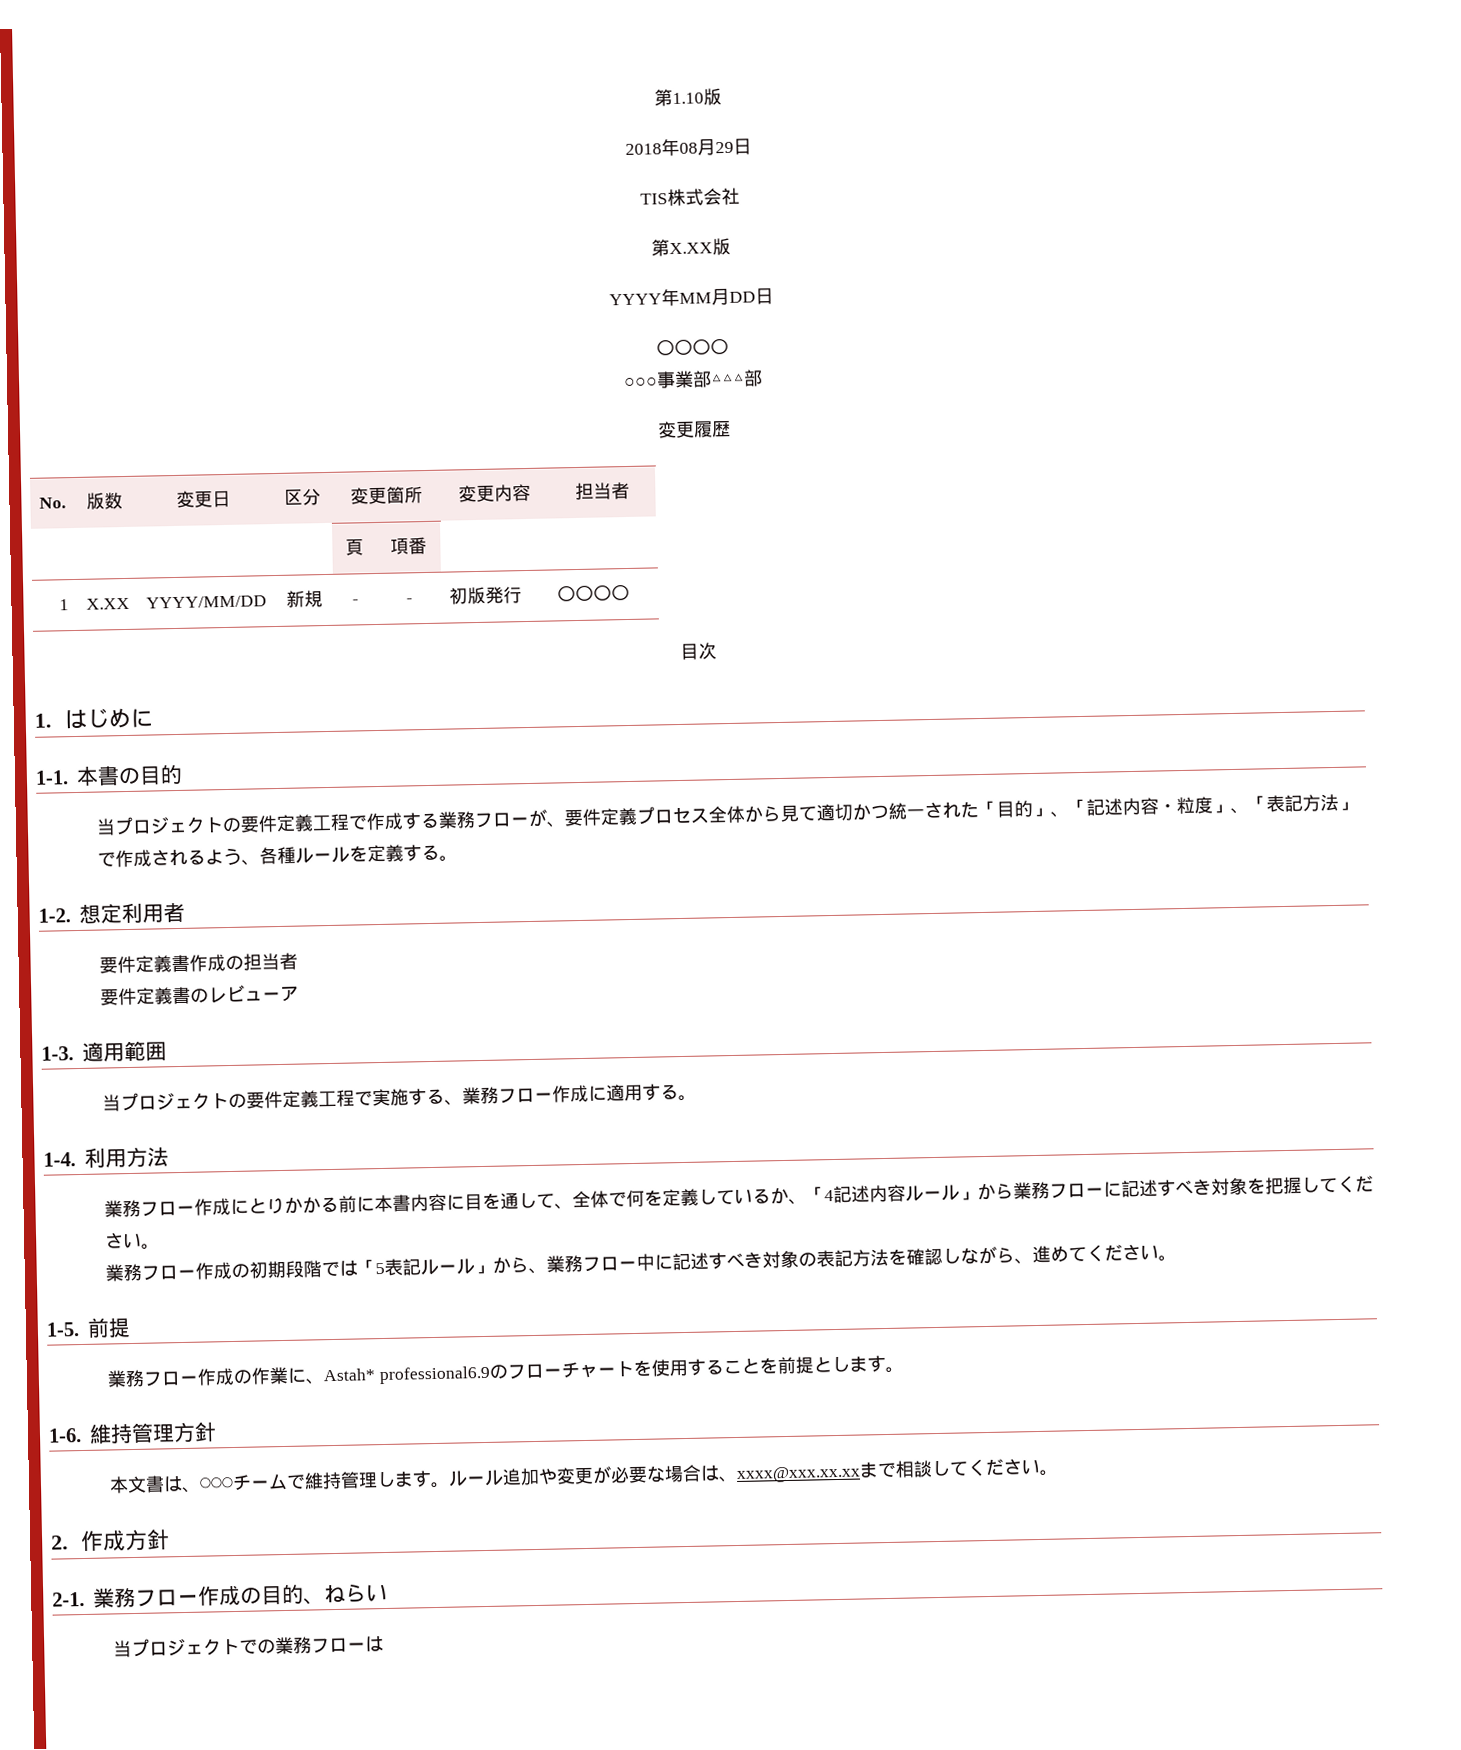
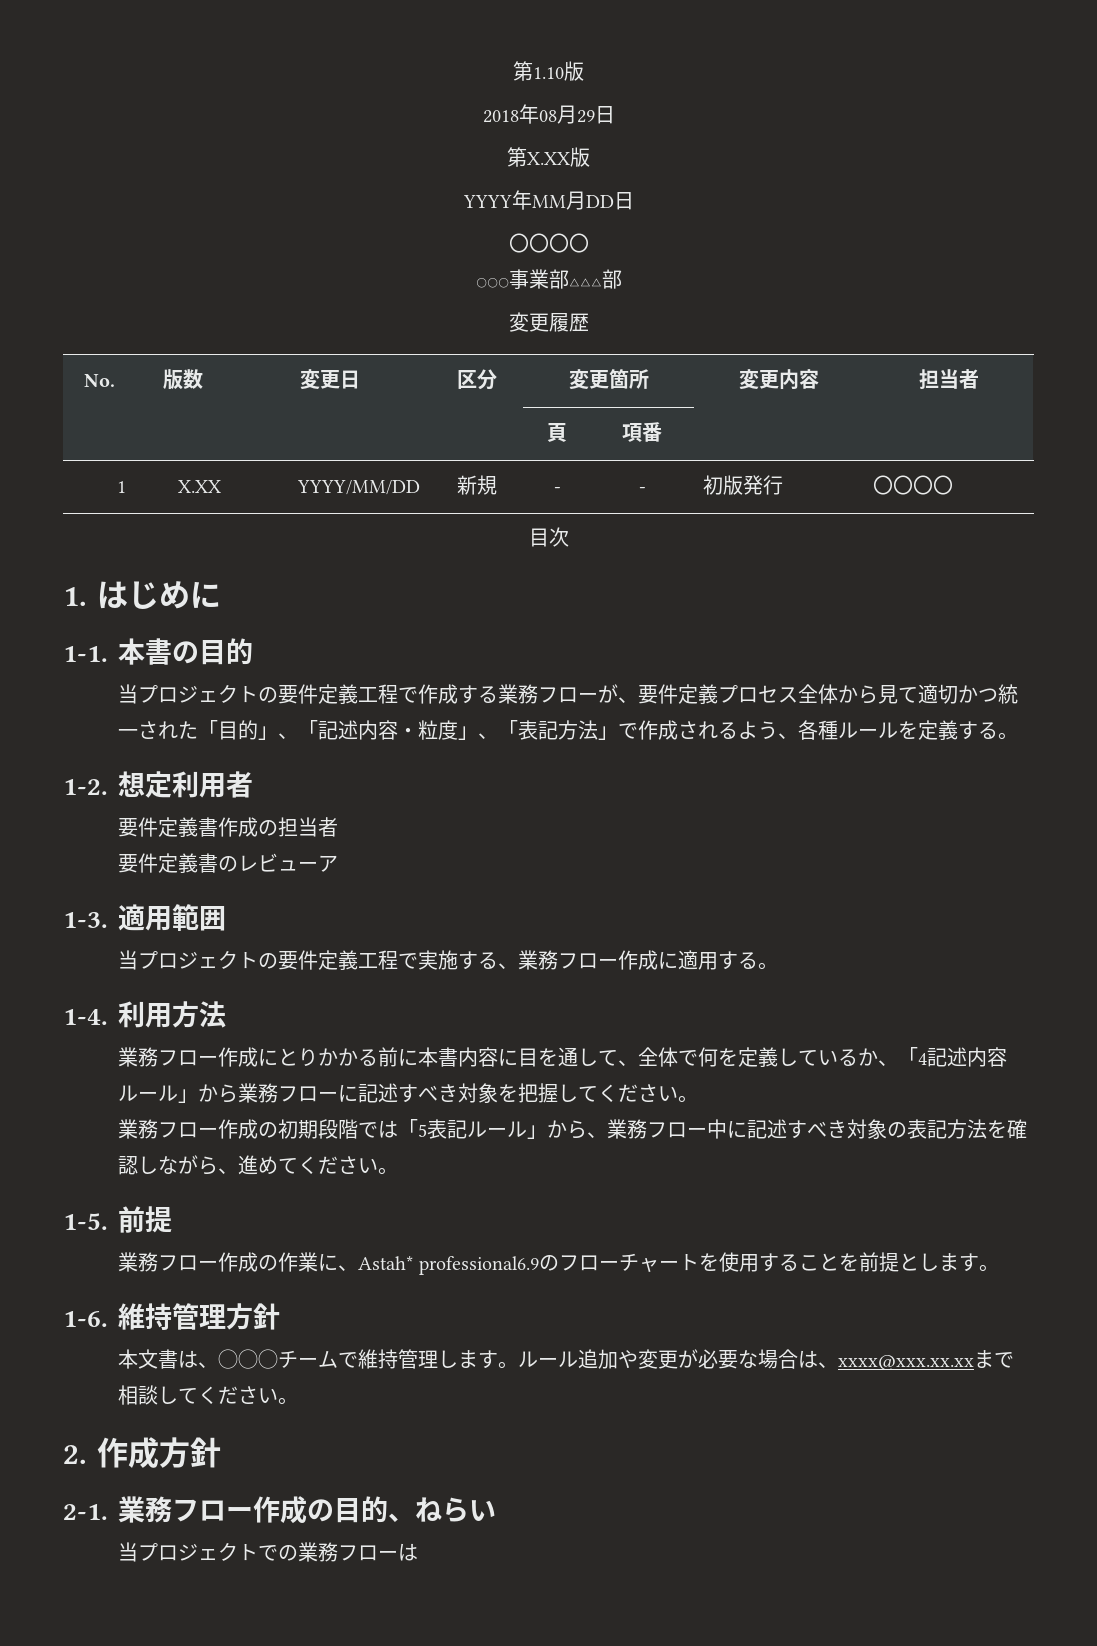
[639,187,740,207] // TIS株式会社 -> (615, 115) none

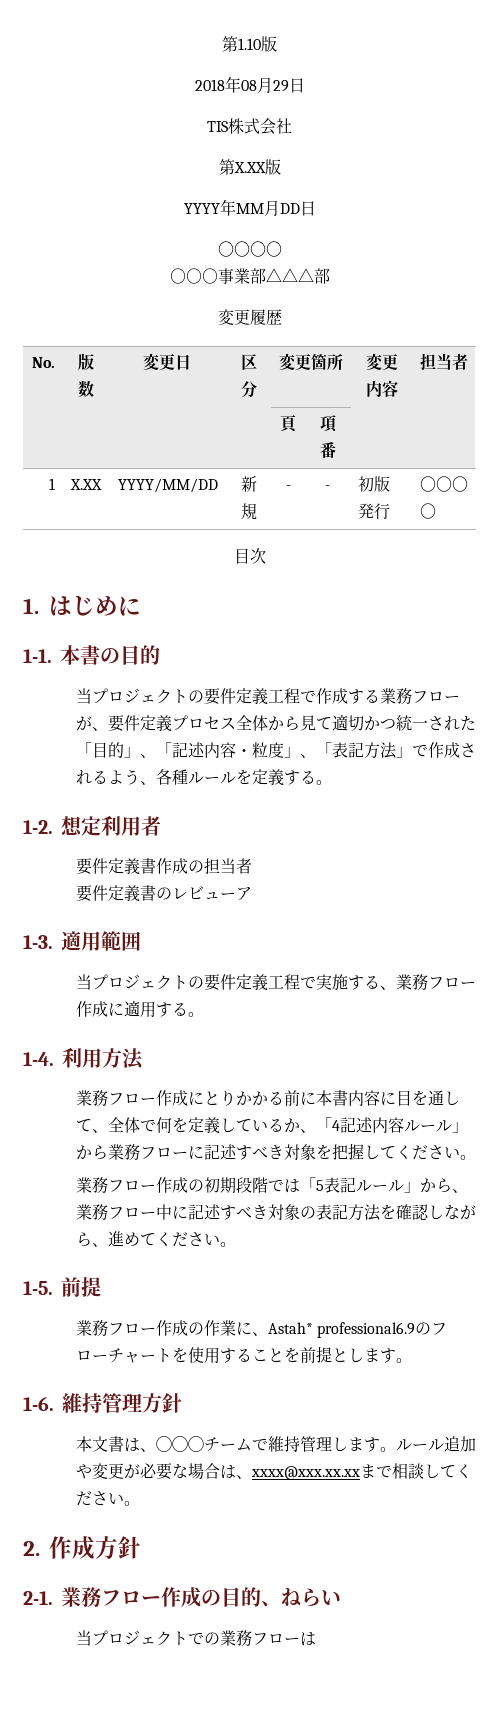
(615, 115) none -> [207,118,292,135] // TIS株式会社

